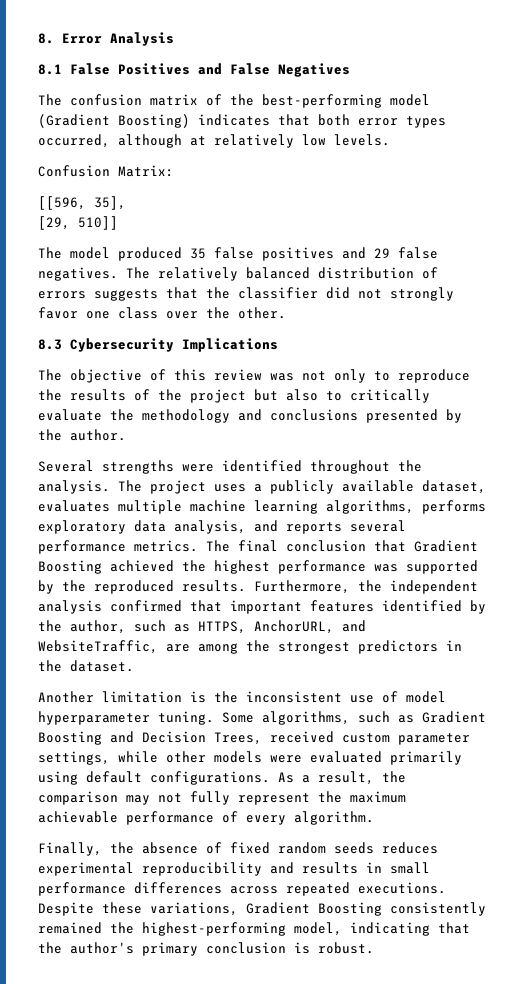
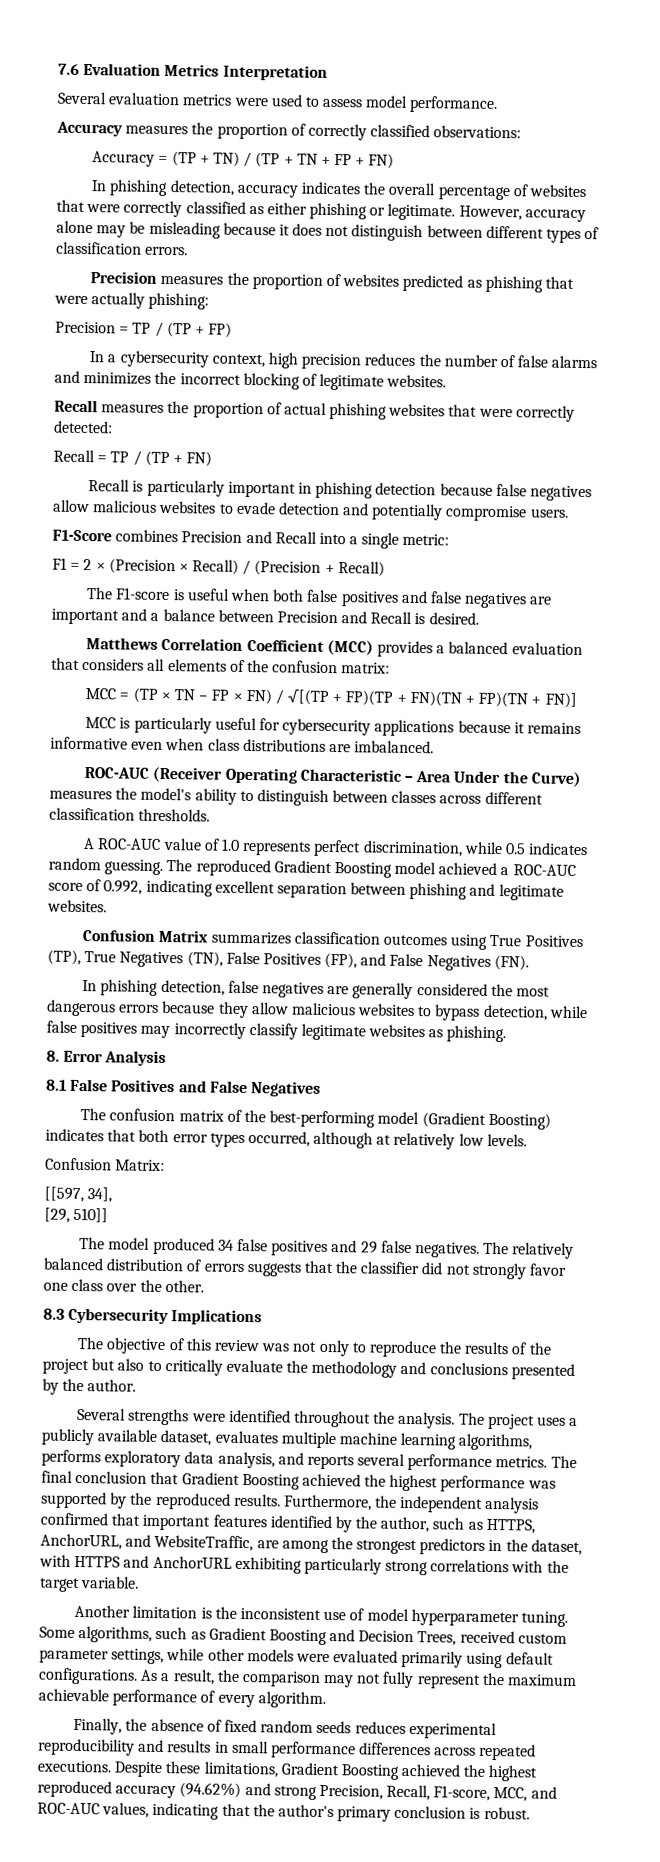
(38, 38) none -> [58,62,328,81] [57,91,499,113] [56,121,522,141] [92,151,395,169] [91,179,587,201] [56,199,586,223] [56,220,600,243] [56,241,189,256] [90,271,574,293] [54,292,210,310] [55,321,233,338] [89,350,598,370] [54,370,447,391] [54,399,575,422] [53,420,113,434] [53,449,213,467] [88,479,592,502] [53,499,569,522] [52,529,450,549] [52,557,385,577] [86,587,553,609] [51,608,479,625] [86,637,583,658] [51,657,391,674] [85,687,577,708] [85,716,581,737] [50,736,435,754] [84,766,581,788] [49,787,543,806] [49,807,211,822] [83,837,589,857] [48,857,576,878] [48,879,564,901] [47,899,107,913] [82,929,583,950] [47,949,529,971] [82,979,550,1000] [46,999,588,1021] [46,1020,507,1043] 7.6 Evaluation Metrics Interpretation // Several evaluation metrics were used to assess model performance. // Accuracy measures the proportion of correctly classified observations: // Accuracy = (TP + TN) / (TP + TN + FP + FN) // In phishing detection, accuracy indicates the overall percentage of websites that were correctly classified as either phishing or legitimate. However, accuracy alone may be misleading because it does not distinguish between different types of classification errors. // Precision measures the proportion of websites predicted as phishing that were actually phishing: // Precision = TP / (TP + FP) // In a cybersecurity context, high precision reduces the number of false alarms and minimizes the incorrect blocking of legitimate websites. // Recall measures the proportion of actual phishing websites that were correctly detected: // Recall = TP / (TP + FN) // Recall is particularly important in phishing detection because false negatives allow malicious websites to evade detection and potentially compromise users. // F1-Score combines Precision and Recall into a single metric: // F1 = 2 × (Precision × Recall) / (Precision + Recall) // The F1-score is useful when both false positives and false negatives are important and a balance between Precision and Recall is desired. // Matthews Correlation Coefficient (MCC) provides a balanced evaluation that considers all elements of the confusion matrix: // MCC = (TP × TN − FP × FN) / √[(TP + FP)(TP + FN)(TN + FP)(TN + FN)] // MCC is particularly useful for cybersecurity applications because it remains informative even when class distributions are imbalanced. // ROC-AUC (Receiver Operating Characteristic – Area Under the Curve) measures the model's ability to distinguish between classes across different classification thresholds. // A ROC-AUC value of 1.0 represents perfect discrimination, while 0.5 indicates random guessing. The reproduced Gradient Boosting model achieved a ROC-AUC score of 0.992, indicating excellent separation between phishing and legitimate websites. // Confusion Matrix summarizes classification outcomes using True Positives (TP), True Negatives (TN), False Positives (FP), and False Negatives (FN). // In phishing detection, false negatives are generally considered the most dangerous errors because they allow malicious websites to bypass detection, while false positives may incorrectly classify legitimate websites as phishing. //
[38,196,126,210] [[596, 35], -> [44,1186,113,1203] [[597, 34],
[190,248,206,259] 35 -> [217,1239,234,1251] 34
[70,660,134,672] dataset. -> [530,1539,582,1556] [39,1554,569,1576] [40,1576,140,1593] dataset, with HTTPS and AnchorURL exhibiting particularly strong correlations with the target variable.
[150,902,486,916] [38,922,342,936] variations, Gradient Boosting consistently remained the highest-performing model, -> [203,1761,538,1782] [37,1780,557,1802] [37,1802,150,1818] limitations, Gradient Boosting achieved the highest reproduced accuracy (94.62%) and strong Precision, Recall, F1-score, MCC, and ROC-AUC values,

